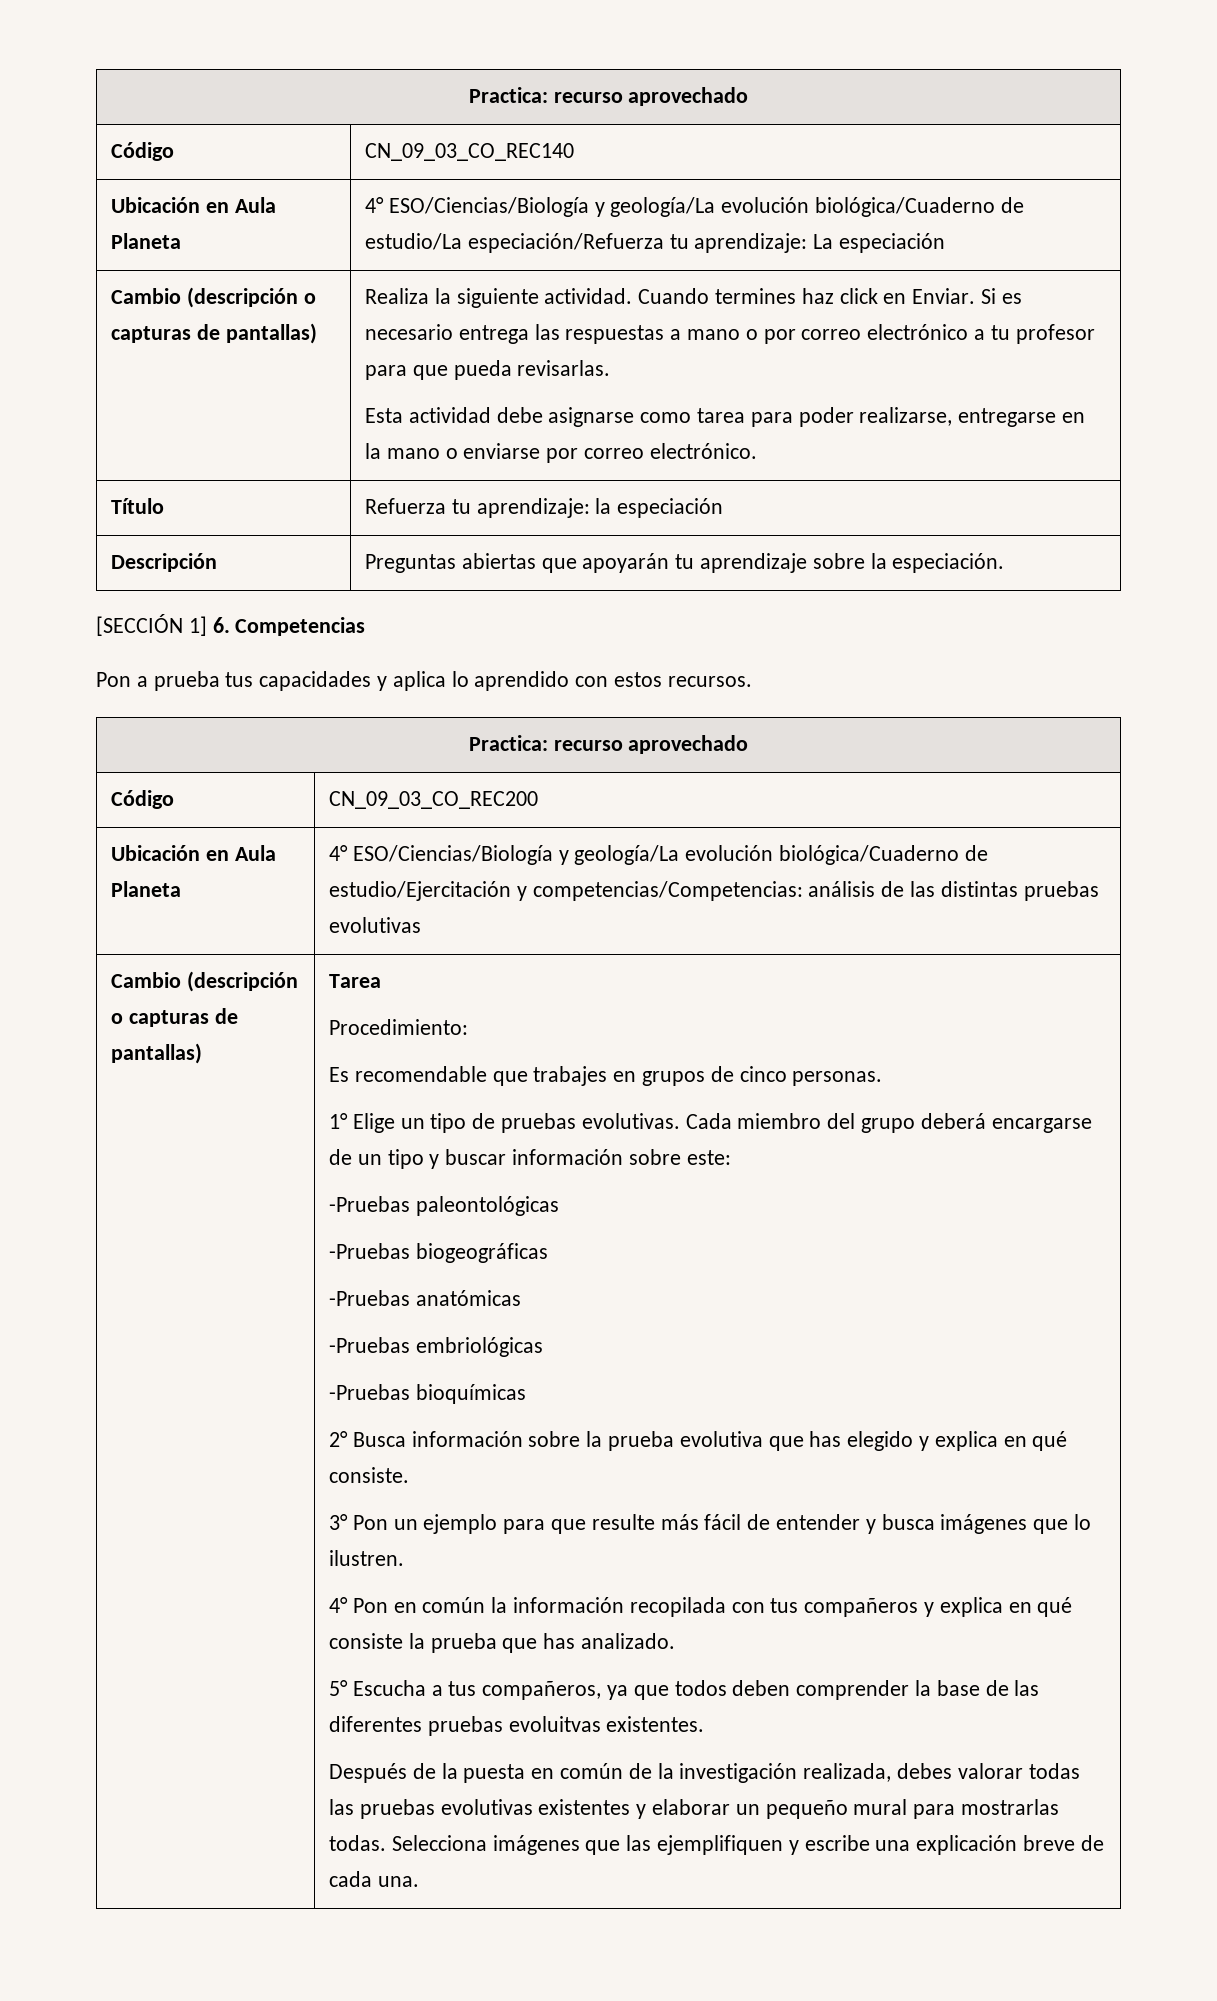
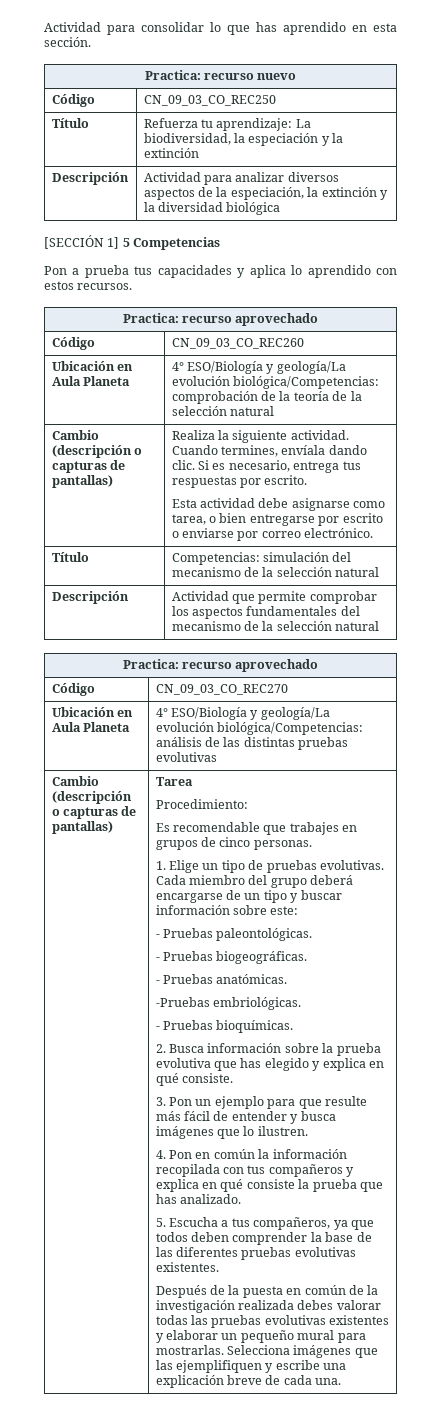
[468,87,749,106] [111,142,175,161] [365,143,575,161] [111,197,276,213] [111,233,182,249] [365,197,1024,217] [365,233,946,253] [111,287,316,308] [111,323,317,344] [365,288,1022,308] [365,324,1095,344] [365,360,611,380] [365,407,1086,427] [365,443,757,463] Practica: recurso aprovechado // Código | CN_09_03_CO_REC140 // Ubicación en Aula Planeta | 4° ESO/Ciencias/Biología y geología/La evolución biológica/Cuaderno de estudio/La especiación/Refuerza tu aprendizaje: La especiación // Cambio (descripción o capturas de pantallas) | Realiza la siguiente actividad. Cuando termines haz click en Enviar. Si es necesario entrega las respuestas a mano o por correo electrónico a tu profesor para que pueda revisarlas. // Esta actividad debe asignarse como tarea para poder realizarse, entregarse en la mano o enviarse por correo electrónico. -> [44,22,397,35] [44,37,91,47] [144,70,297,80] [51,94,95,107] [143,95,276,106] Actividad para consolidar lo que has aprendido en esta sección. // Practica: recurso nuevo // Código | CN_09_03_CO_REC250
(590, 508) none -> [295,119,311,128] [143,133,231,145] La biodiversidad,
[111,553,218,572] [365,553,1005,573] // Descripción | Preguntas abiertas que apoyarán tu aprendizaje sobre la especiación. -> [321,133,344,146] [143,148,199,158] [51,172,129,185] [143,172,339,185] [143,187,388,200] [143,202,281,215] y la extinción // Descripción | Actividad para analizar diversos aspectos de la especiación, la extinción y la diversidad biológica
[212,617,230,633] 6. -> [122,238,130,247] 5
[329,791,539,809] [111,845,276,861] [111,881,182,897] [329,845,988,865] [329,881,803,901] CN_09_03_CO_REC200 // Ubicación en Aula Planeta | 4° ESO/Ciencias/Biología y geología/La evolución biológica/Cuaderno de estudio/Ejercitación y competencias/Competencias: -> [171,338,304,349] [51,361,134,371] [51,376,131,386] [171,361,346,374] [171,376,380,389] [171,391,362,404] [171,406,275,416] [51,430,99,440] [51,445,143,458] [51,460,126,473] [51,475,113,488] [171,430,349,443] [171,445,367,457] [171,460,361,473] [171,475,308,488] [171,498,386,511] [171,513,383,526] [171,528,374,541] [51,552,89,562] [171,552,352,565] [171,567,380,577] [51,591,129,604] [171,591,377,604] [171,606,360,619] [171,621,380,631] [122,659,319,672] [51,683,95,696] [155,684,288,695] [51,707,134,717] [51,722,131,732] [155,707,330,720] [155,722,364,735] CN_09_03_CO_REC260 // Ubicación en Aula Planeta | 4° ESO/Biología y geología/La evolución biológica/Competencias: comprobación de la teoría de la selección natural // Cambio (descripción o capturas de pantallas) | Realiza la siguiente actividad. Cuando termines, envíala dando clic. Si es necesario, entrega tus respuestas por escrito. // Esta actividad debe asignarse como tarea, o bien entregarse por escrito o enviarse por correo electrónico. // Título | Competencias: simulación del mecanismo de la selección natural // Descripción | Actividad que permite comprobar los aspectos fundamentales del mecanismo de la selección natural // Practica: recurso aprovechado // Código | CN_09_03_CO_REC270 // Ubicación en Aula Planeta | 4° ESO/Biología y geología/La evolución biológica/Competencias:
[329,1113,349,1129] 1° -> [155,861,166,870] 1.
[329,1196,559,1216] [329,1243,548,1263] [329,1290,521,1306] [329,1337,543,1357] [329,1384,526,1404] [329,1431,349,1447] -Pruebas paleontológicas // -Pruebas biogeográficas // -Pruebas anatómicas // -Pruebas embriológicas // -Pruebas bioquímicas // 2° -> [155,928,313,941] [155,951,308,964] [155,974,288,984] [155,997,302,1010] [155,1020,294,1033] [155,1044,166,1053] - Pruebas paleontológicas. // - Pruebas biogeográficas. // - Pruebas anatómicas. // -Pruebas embriológicas. // - Pruebas bioquímicas. // 2.
[329,1514,349,1530] 3° -> [155,1097,166,1106] 3.
[329,1597,349,1613] 4° -> [155,1150,166,1159] 4.
[329,1680,349,1696] 5° -> [155,1218,166,1227] 5.
[508,1716,601,1732] evoluitvas -> [294,1247,356,1257] evolutivas
[803,1763,892,1782] realizada, -> [238,1300,295,1310] realizada
[961,1799,1060,1815] [329,1835,387,1851] mostrarlas todas. -> [155,1345,224,1355] mostrarlas.

